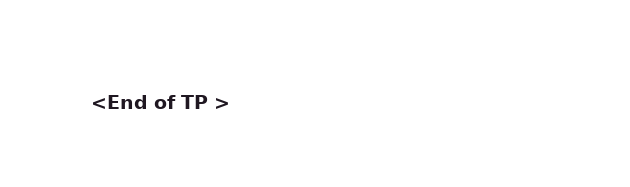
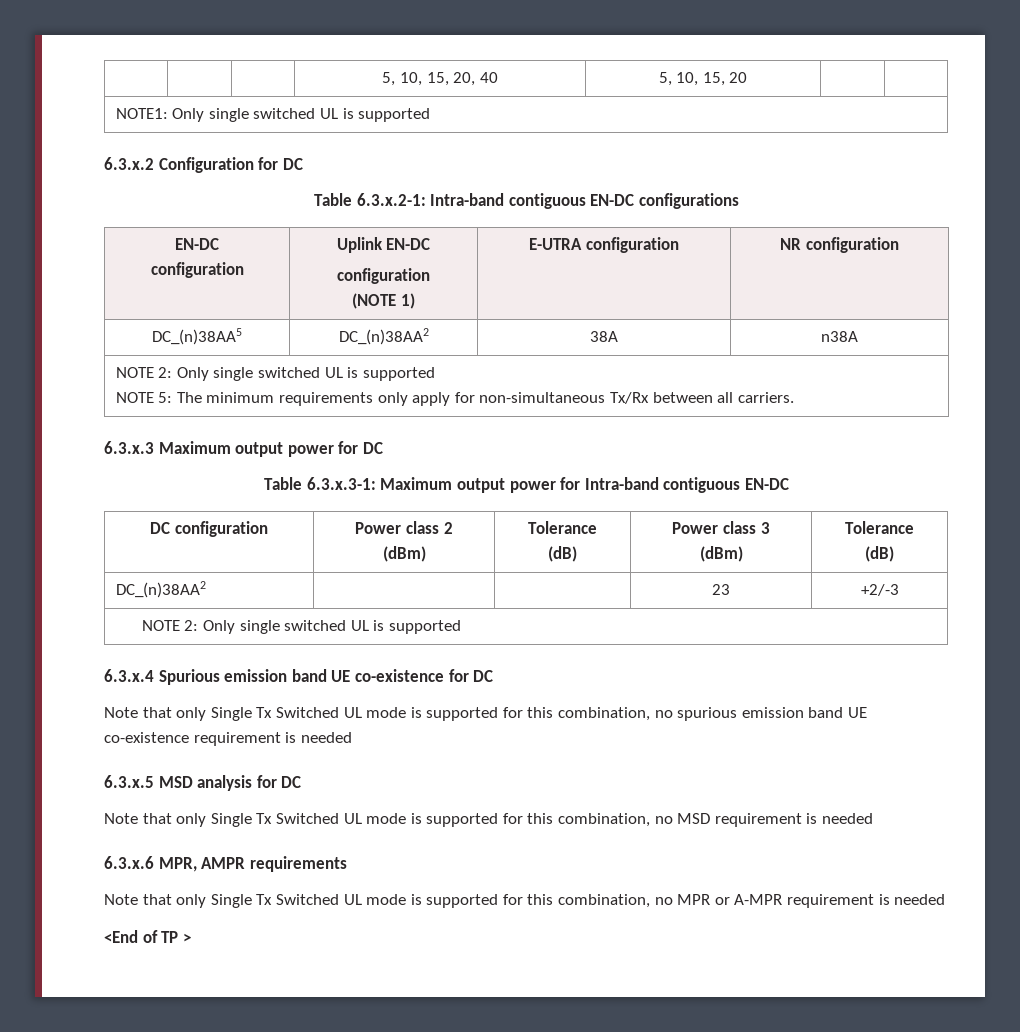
(91, 102) none -> [382,72,498,86] [658,72,748,86] [115,108,431,122] [104,157,303,173] [314,193,739,209] [175,238,219,250] [150,262,244,278] [336,237,431,253] [337,268,430,284] [352,293,415,309] [529,237,679,253] [780,237,899,253] [152,328,242,345] [338,328,429,345] [590,331,618,342] [821,331,858,342] [115,367,435,381] [115,392,794,406] [104,441,383,457] [264,477,789,493] [150,521,268,537] [355,521,453,534] [382,546,426,562] [528,521,597,534] [548,546,577,562] [672,521,770,534] [699,546,743,562] [845,521,914,534] [865,546,894,562] [115,581,206,598] [712,584,730,595] [860,584,899,596] [141,620,461,634] [104,669,494,685] [104,707,868,721] [104,732,352,746] [104,775,302,791] [104,813,874,827] [104,856,347,872] [104,894,946,908] | | | 5, 10, 15, 20, 40 | 5, 10, 15, 20 | | // NOTE1: Only single switched UL is supported // 6.3.x.2 Configuration for DC // Table 6.3.x.2-1: Intra-band contiguous EN-DC configurations // EN-DC // configuration | Uplink EN-DC // configuration // (NOTE 1) | E-UTRA configuration | NR configuration // DC_(n)38AA5 | DC_(n)38AA2 | 38A | n38A // NOTE 2: Only single switched UL is supported // NOTE 5: The minimum requirements only apply for non-simultaneous Tx/Rx between all carriers. // 6.3.x.3 Maximum output power for DC // Table 6.3.x.3-1: Maximum output power for Intra-band contiguous EN-DC // DC configuration | Power class 2 // (dBm) | Tolerance // (dB) | Power class 3 // (dBm) | Tolerance // (dB) // DC_(n)38AA2 | | | 23 | +2/-3 // NOTE 2: Only single switched UL is supported // 6.3.x.4 Spurious emission band UE co-existence for DC // Note that only Single Tx Switched UL mode is supported for this combination, no spurious emission band UE co-existence requirement is needed // 6.3.x.5 MSD analysis for DC // Note that only Single Tx Switched UL mode is supported for this combination, no MSD requirement is needed // 6.3.x.6 MPR, AMPR requirements // Note that only Single Tx Switched UL mode is supported for this combination, no MPR or A-MPR requirement is needed //

